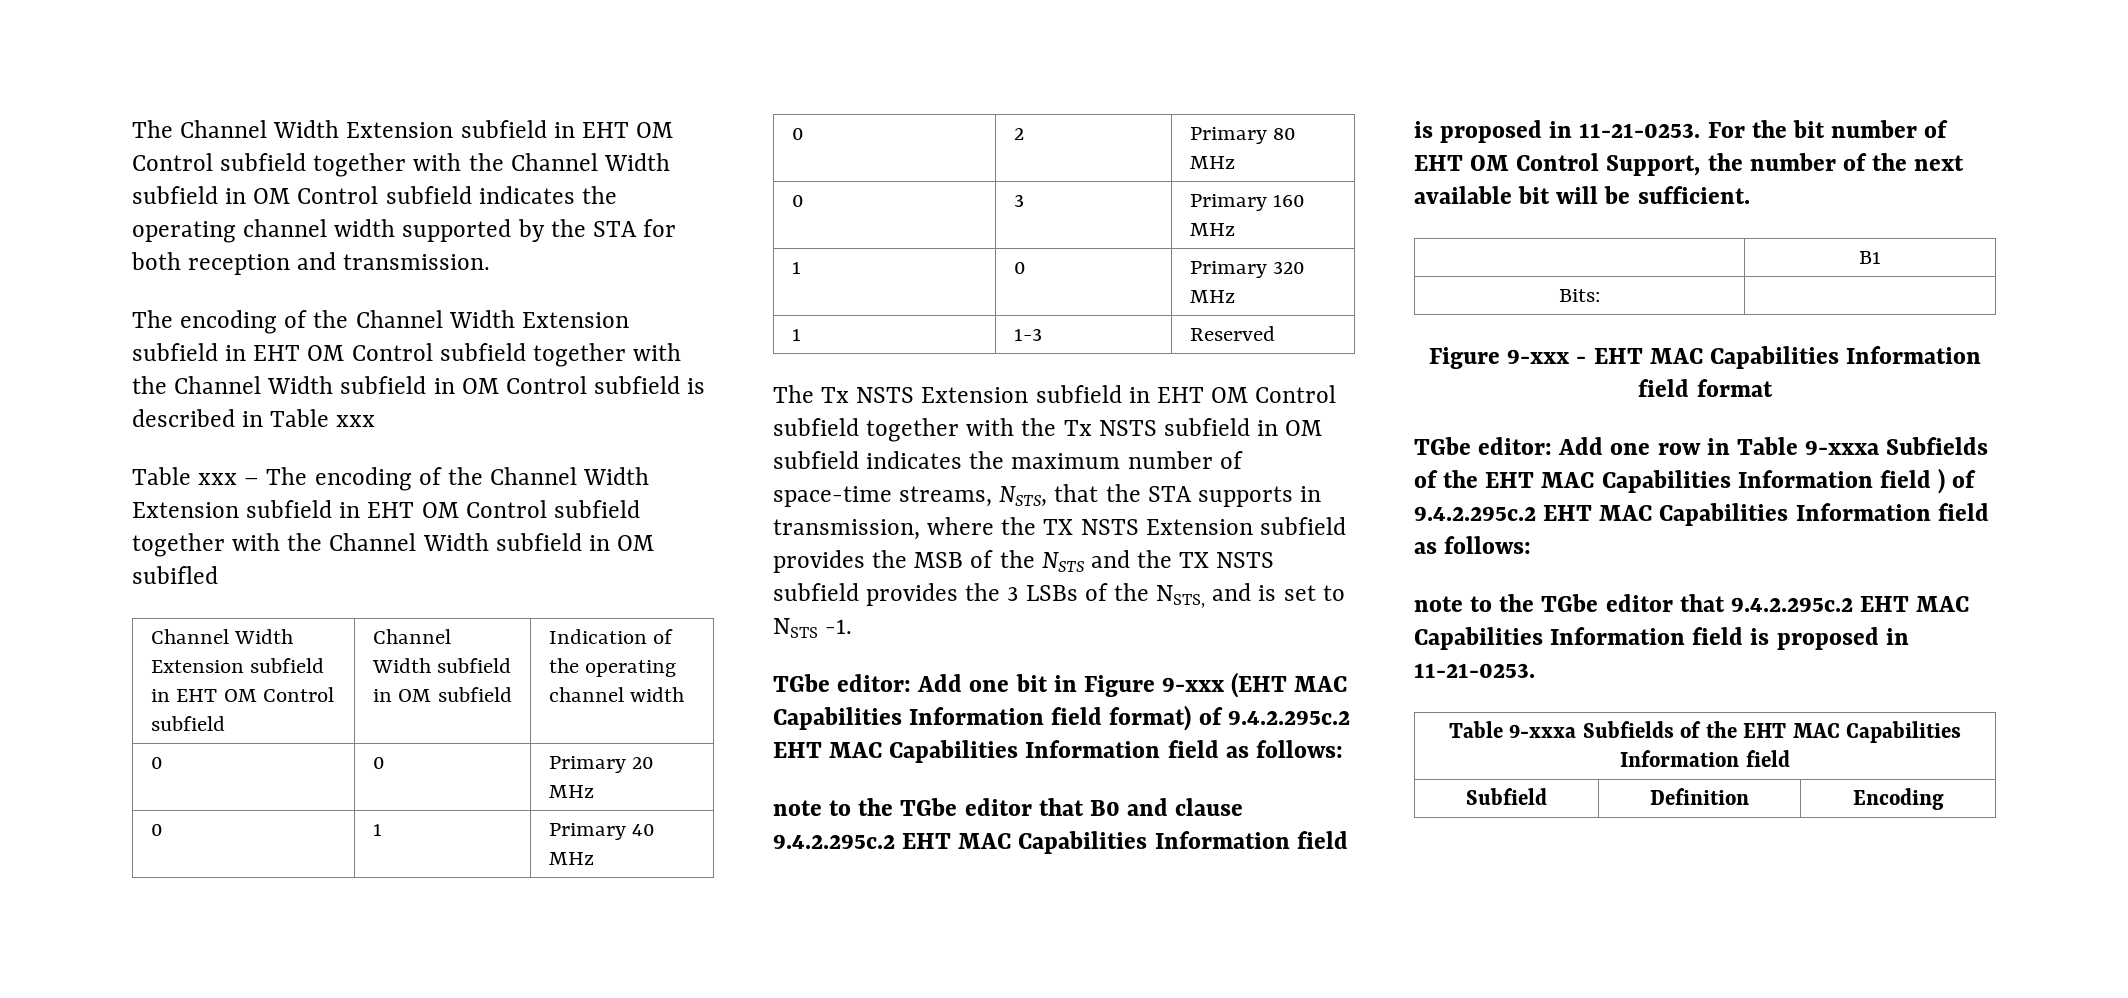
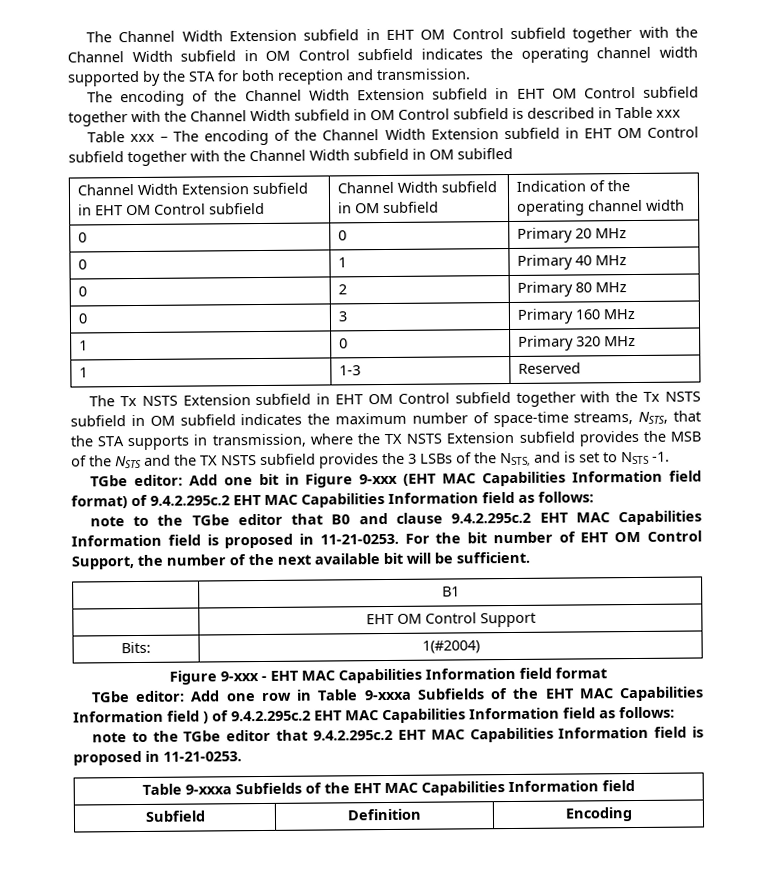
(1881, 257) none -> [365,612,536,628] // | EHT OM Control Support
(1600, 295) none -> [421,640,480,654] 1(#2004)

